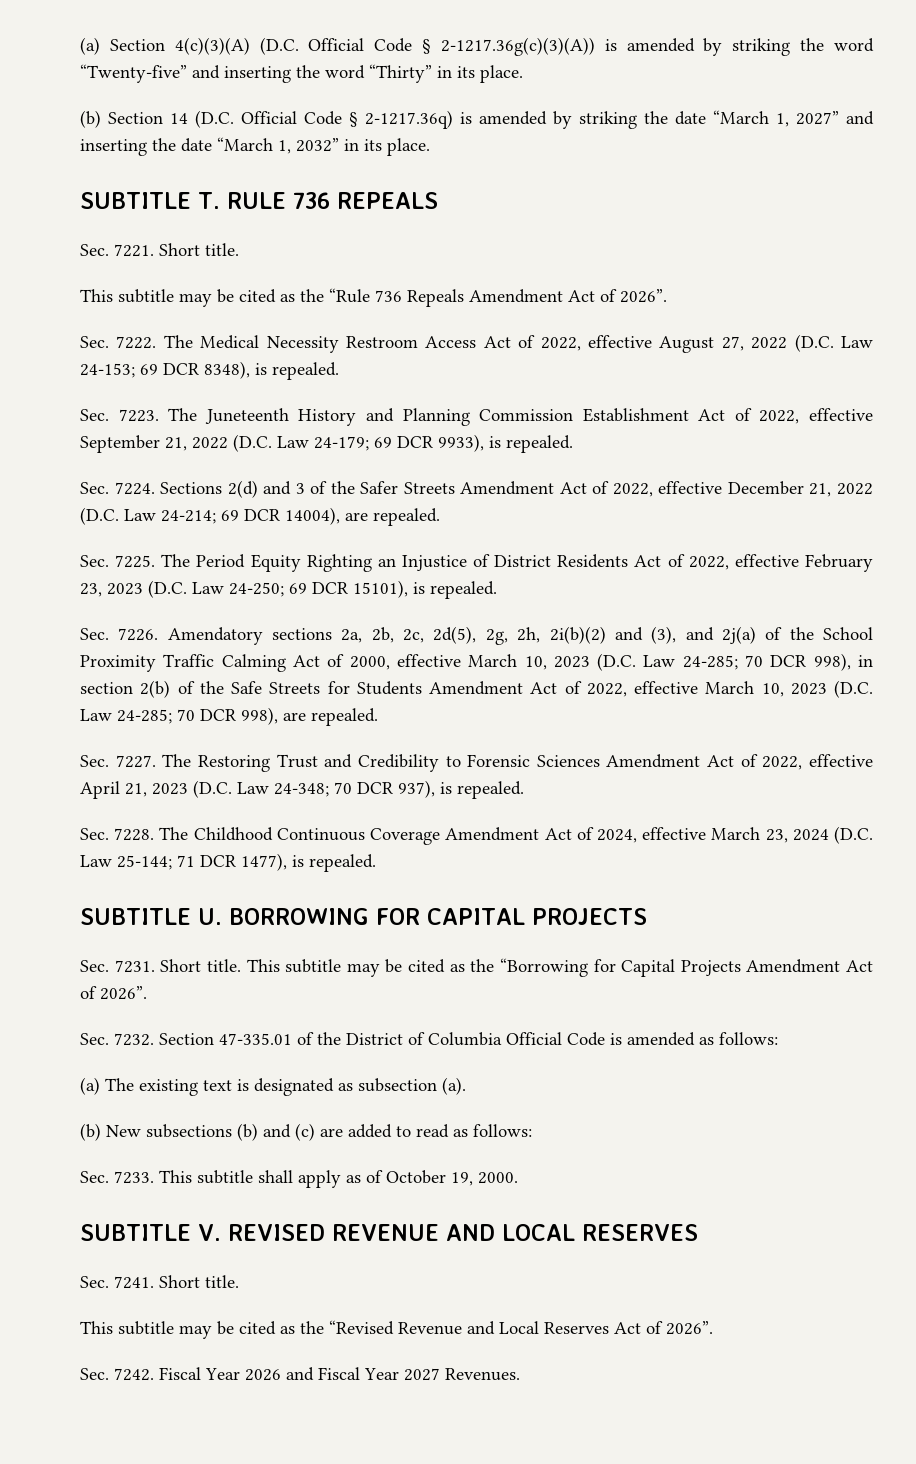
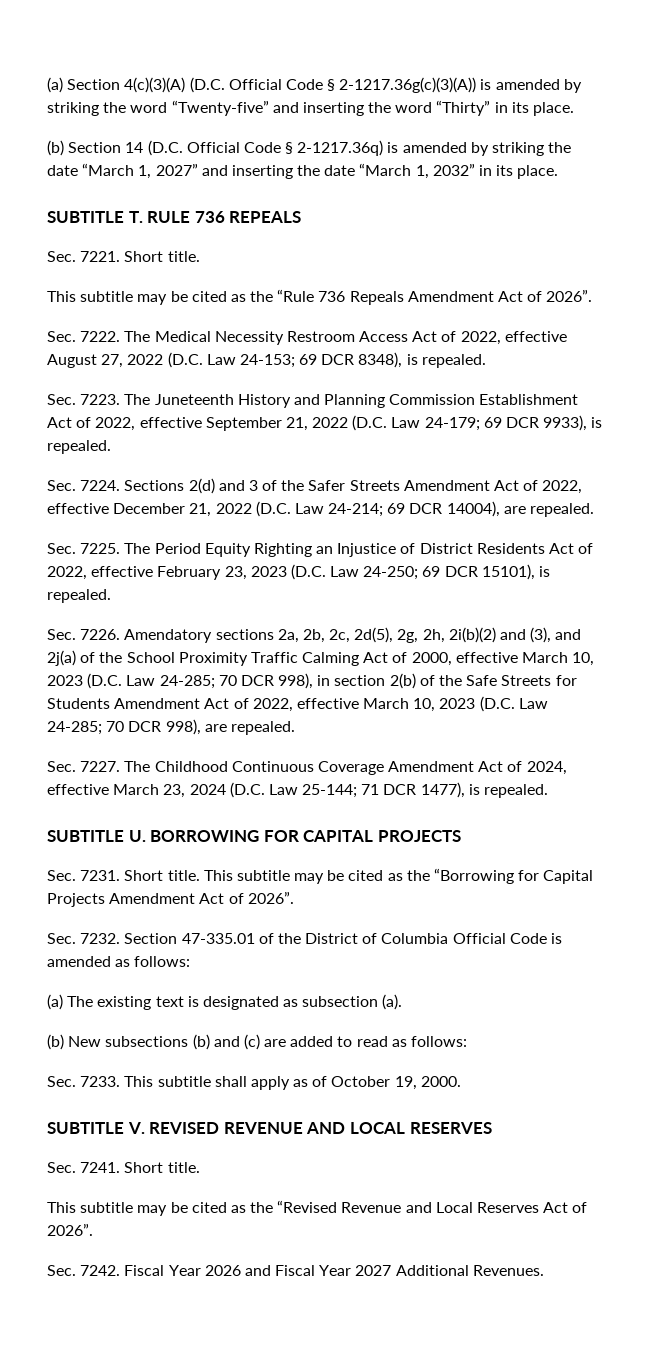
[197,754,873,772] [80,780,524,799] [80,827,189,841] Restoring Trust and Credibility to Forensic Sciences Amendment Act of 2022, effective April 21, 2023 (D.C. Law 24-348; 70 DCR 937), is repealed. // Sec. 7228. The -> (151, 766) none
(440, 1374) none -> [395,1265,469,1276] Additional

